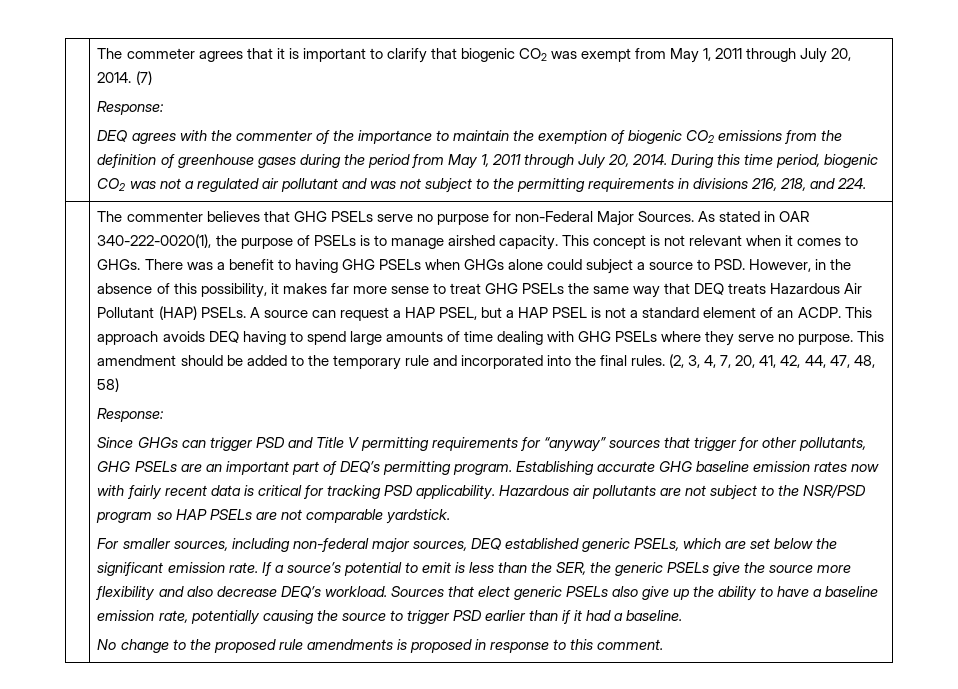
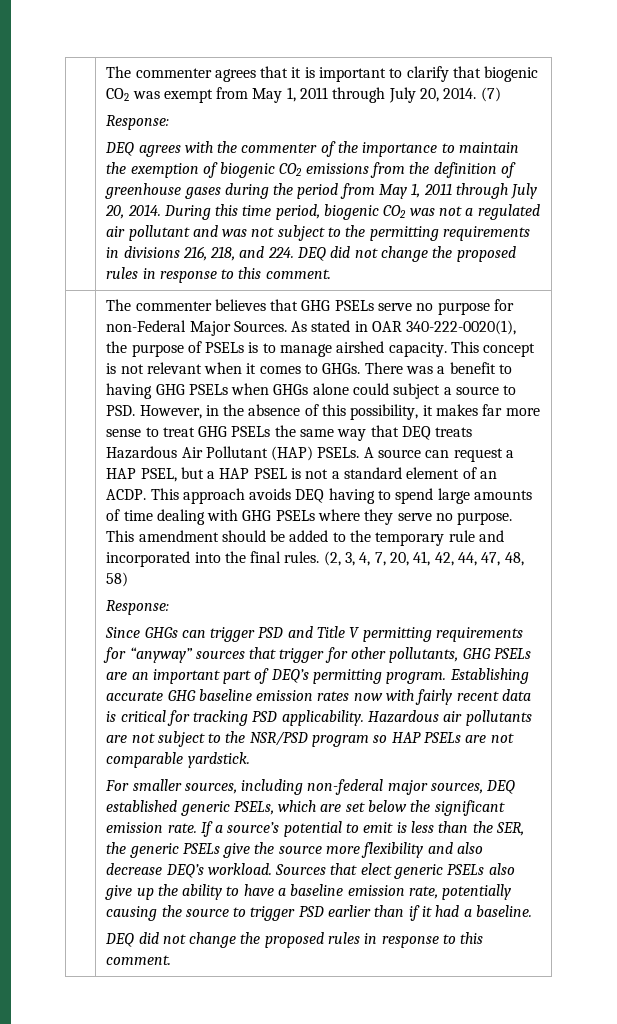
[97,48,195,59] | The commeter -> [106,66,212,78] | The commenter
(867, 183) none -> [297,246,516,262] [106,267,331,283] DEQ did not change the proposed rules in response to this comment.
[97,639,472,653] No change to the proposed rule amendments is proposed -> [105,932,361,948] DEQ did not change the proposed rules

